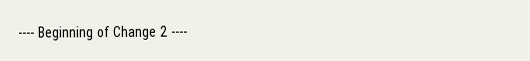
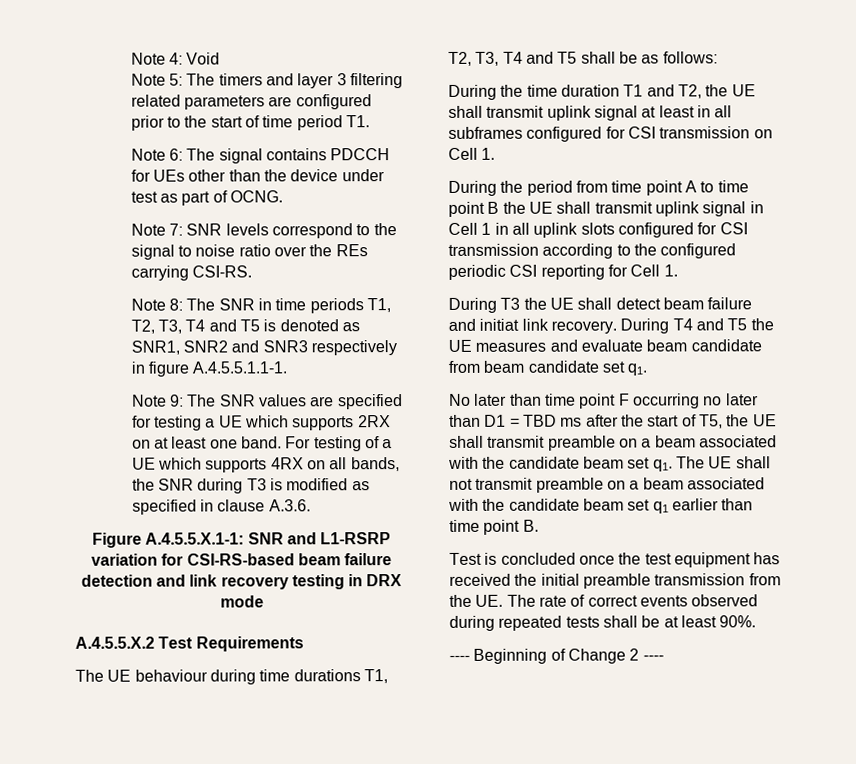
(18, 35) none -> [130,52,221,65] [130,73,403,89] [130,94,372,110] [130,115,370,131] [130,148,391,164] [130,169,385,182] [130,190,284,206] [130,223,397,239] [130,244,368,260] [130,265,253,281] [130,298,391,314] [130,319,360,334] [130,340,398,356] [130,361,288,377] [131,394,403,410] [131,415,391,431] [131,436,393,452] [131,457,400,473] [131,478,370,494] [131,499,311,515] [91,532,392,548] [90,553,393,566] [80,574,403,590] [219,595,264,608] [75,636,304,652] [75,669,388,685] [448,51,718,66] [448,84,756,100] [448,105,733,121] [448,126,773,142] [448,147,496,160] [448,180,749,196] [448,201,764,217] [448,222,748,238] [448,243,737,259] [448,264,678,280] [448,297,753,313] [448,318,774,334] [448,339,762,352] [448,360,648,376] [449,393,759,409] [449,414,777,429] [449,435,777,451] [448,456,771,472] [449,477,765,493] [448,498,754,514] [449,519,539,535] [449,552,781,568] [449,573,781,589] [449,594,759,607] [449,615,757,631] Note 4: Void // Note 5: The timers and layer 3 filtering related parameters are configured prior to the start of time period T1. // Note 6: The signal contains PDCCH for UEs other than the device under test as part of OCNG. // Note 7: SNR levels correspond to the signal to noise ratio over the REs carrying CSI-RS. // Note 8: The SNR in time periods T1, T2, T3, T4 and T5 is denoted as SNR1, SNR2 and SNR3 respectively in figure A.4.5.5.1.1-1. // Note 9: The SNR values are specified for testing a UE which supports 2RX on at least one band. For testing of a UE which supports 4RX on all bands, the SNR during T3 is modified as specified in clause A.3.6. // Figure A.4.5.5.X.1-1: SNR and L1-RSRP variation for CSI-RS-based beam failure detection and link recovery testing in DRX mode // A.4.5.5.X.2 Test Requirements // The UE behaviour during time durations T1, T2, T3, T4 and T5 shall be as follows: // During the time duration T1 and T2, the UE shall transmit uplink signal at least in all subframes configured for CSI transmission on Cell 1. // During the period from time point A to time point B the UE shall transmit uplink signal in Cell 1 in all uplink slots configured for CSI transmission according to the configured periodic CSI reporting for Cell 1. // During T3 the UE shall detect beam failure and initiat link recovery. During T4 and T5 the UE measures and evaluate beam candidate from beam candidate set q1. // No later than time point F occurring no later than D1 = TBD ms after the start of T5, the UE shall transmit preamble on a beam associated with the candidate beam set q1. The UE shall not transmit preamble on a beam associated with the candidate beam set q1 earlier than time point B. // Test is concluded once the test equipment has received the initial preamble transmission from the UE. The rate of correct events observed during repeated tests shall be at least 90%. //

